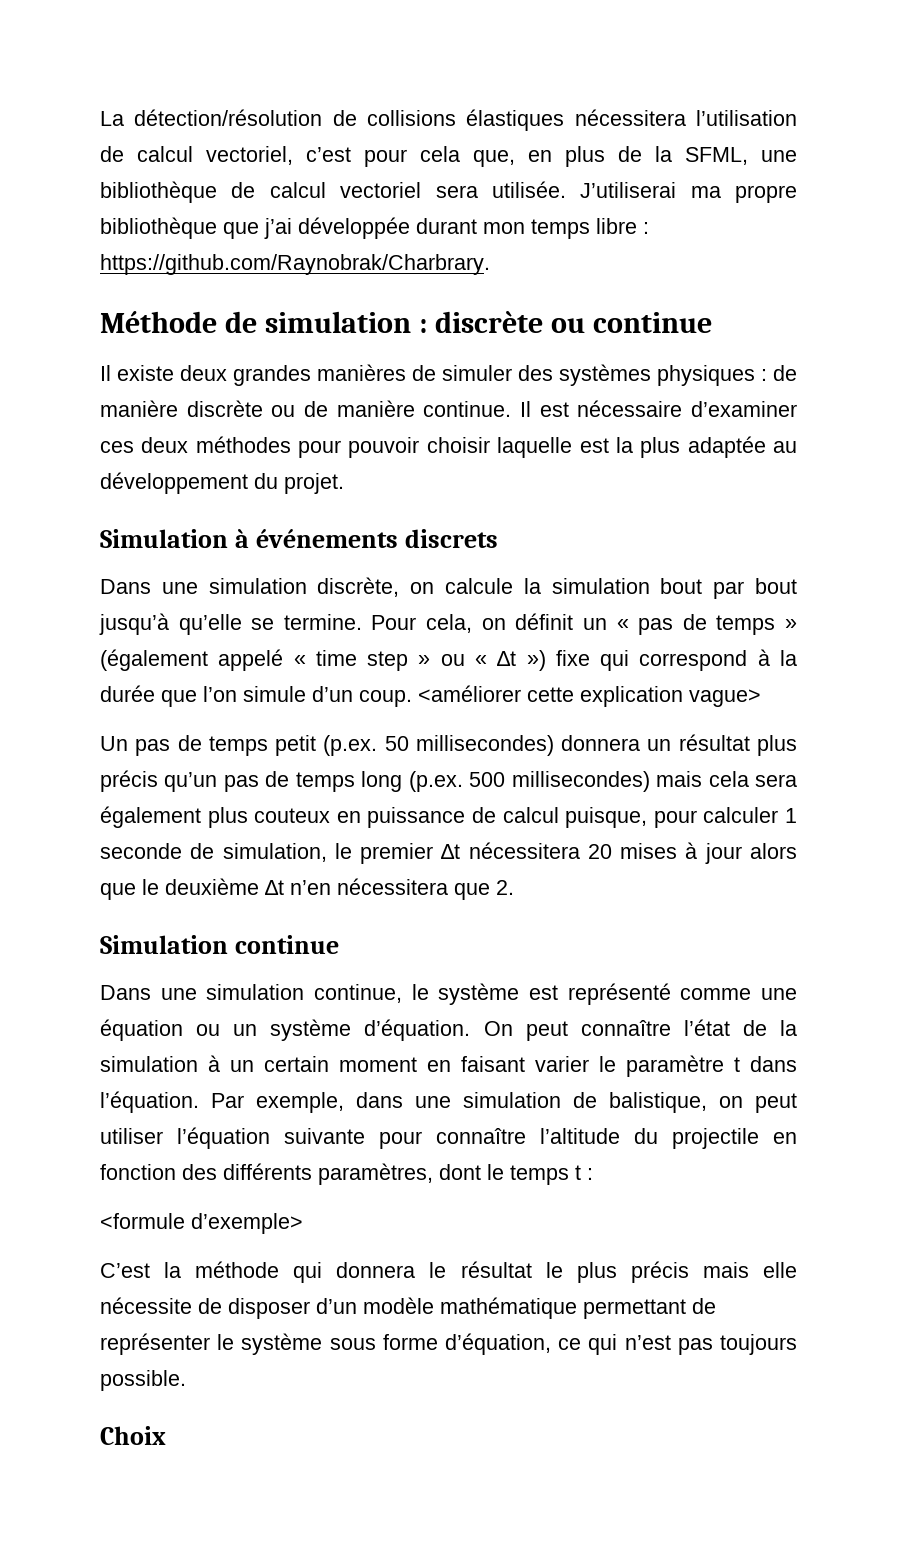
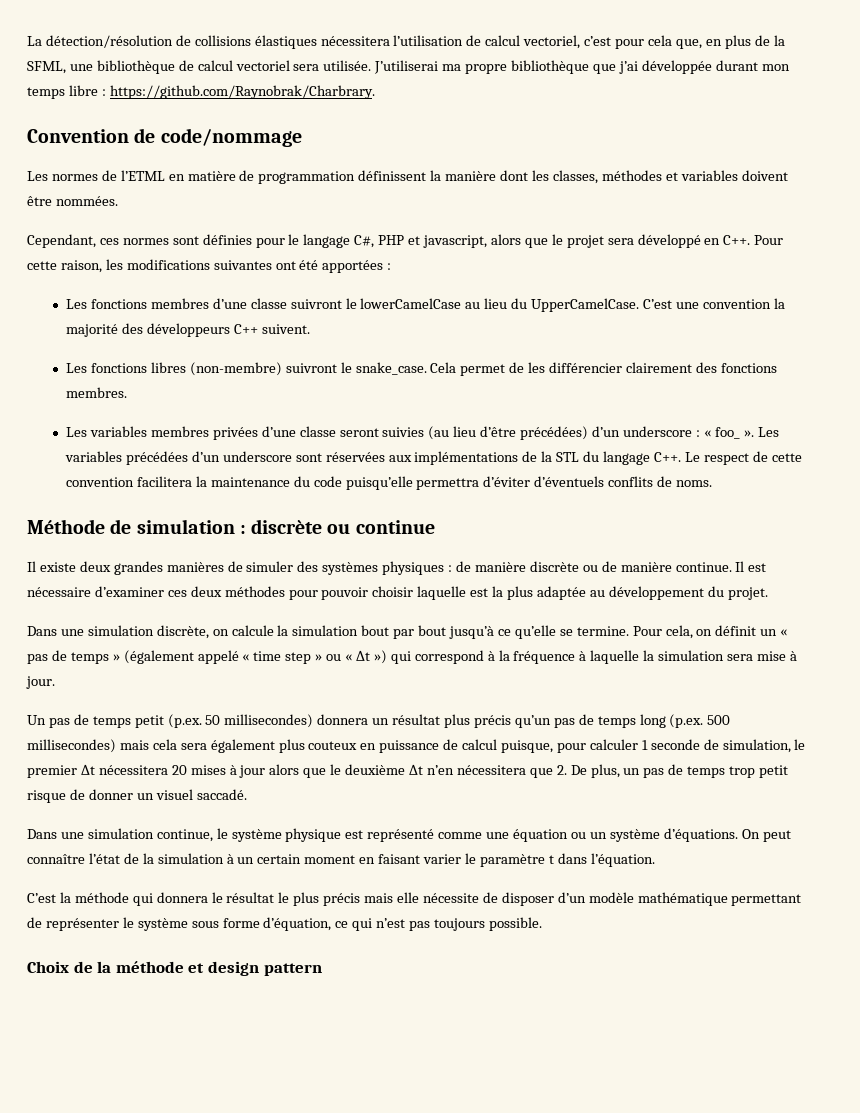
(490, 264) none -> [27,128,302,147] [27,170,788,184] [27,196,118,206] [27,234,784,248] [27,259,392,273] [66,298,785,312] [66,323,310,337] [66,362,777,376] [66,387,128,398] [66,426,779,440] [65,451,802,465] [66,476,713,490] // Convention de code/nommage // Les normes de l’ETML en matière de programmation définissent la manière dont les classes, méthodes et variables doivent être nommées. // Cependant, ces normes sont définies pour le langage C#, PHP et javascript, alors que le projet sera développé en C++. Pour cette raison, les modifications suivantes ont été apportées : // Les fonctions membres d’une classe suivront le lowerCamelCase au lieu du UpperCamelCase. C’est une convention la majorité des développeurs C++ suivent. // Les fonctions libres (non-membre) suivront le snake_case. Cela permet de les différencier clairement des fonctions membres. // Les variables membres privées d’une classe seront suivies (au lieu d’être précédées) d’un underscore : « foo_ ». Les variables précédées d’un underscore sont réservées aux implémentations de la STL du langage C++. Le respect de cette convention facilitera la maintenance du code puisqu’elle permettra d’éviter d’éventuels conflits de noms.
[100,529,498,548] // Simulation à événements discrets -> (768, 593) none
(169, 624) none -> [497,629,511,636] ce
[555,650,590,666] fixe -> (387, 657) none
[100,685,761,707] durée que l’on simule d’un coup. <améliorer cette explication vague> -> [513,650,797,664] [26,676,55,689] fréquence à laquelle la simulation sera mise à jour.
[100,935,339,954] // Simulation continue -> [570,764,789,778] [27,789,247,803] De plus, un pas de temps trop petit risque de donner un visuel saccadé.
(520, 994) none -> [285,828,342,842] physique
[364,1019,471,1041] d’équation. -> [663,828,738,842] d’équations.
[211,1092,797,1113] [100,1127,797,1149] [100,1163,593,1185] [100,1213,303,1234] Par exemple, dans une simulation de balistique, on peut utiliser l’équation suivante pour connaître l’altitude du projectile en fonction des différents paramètres, dont le temps t : // <formule d’exemple> -> (655, 860) none
(166, 1435) none -> [73,961,322,976] de la méthode et design pattern

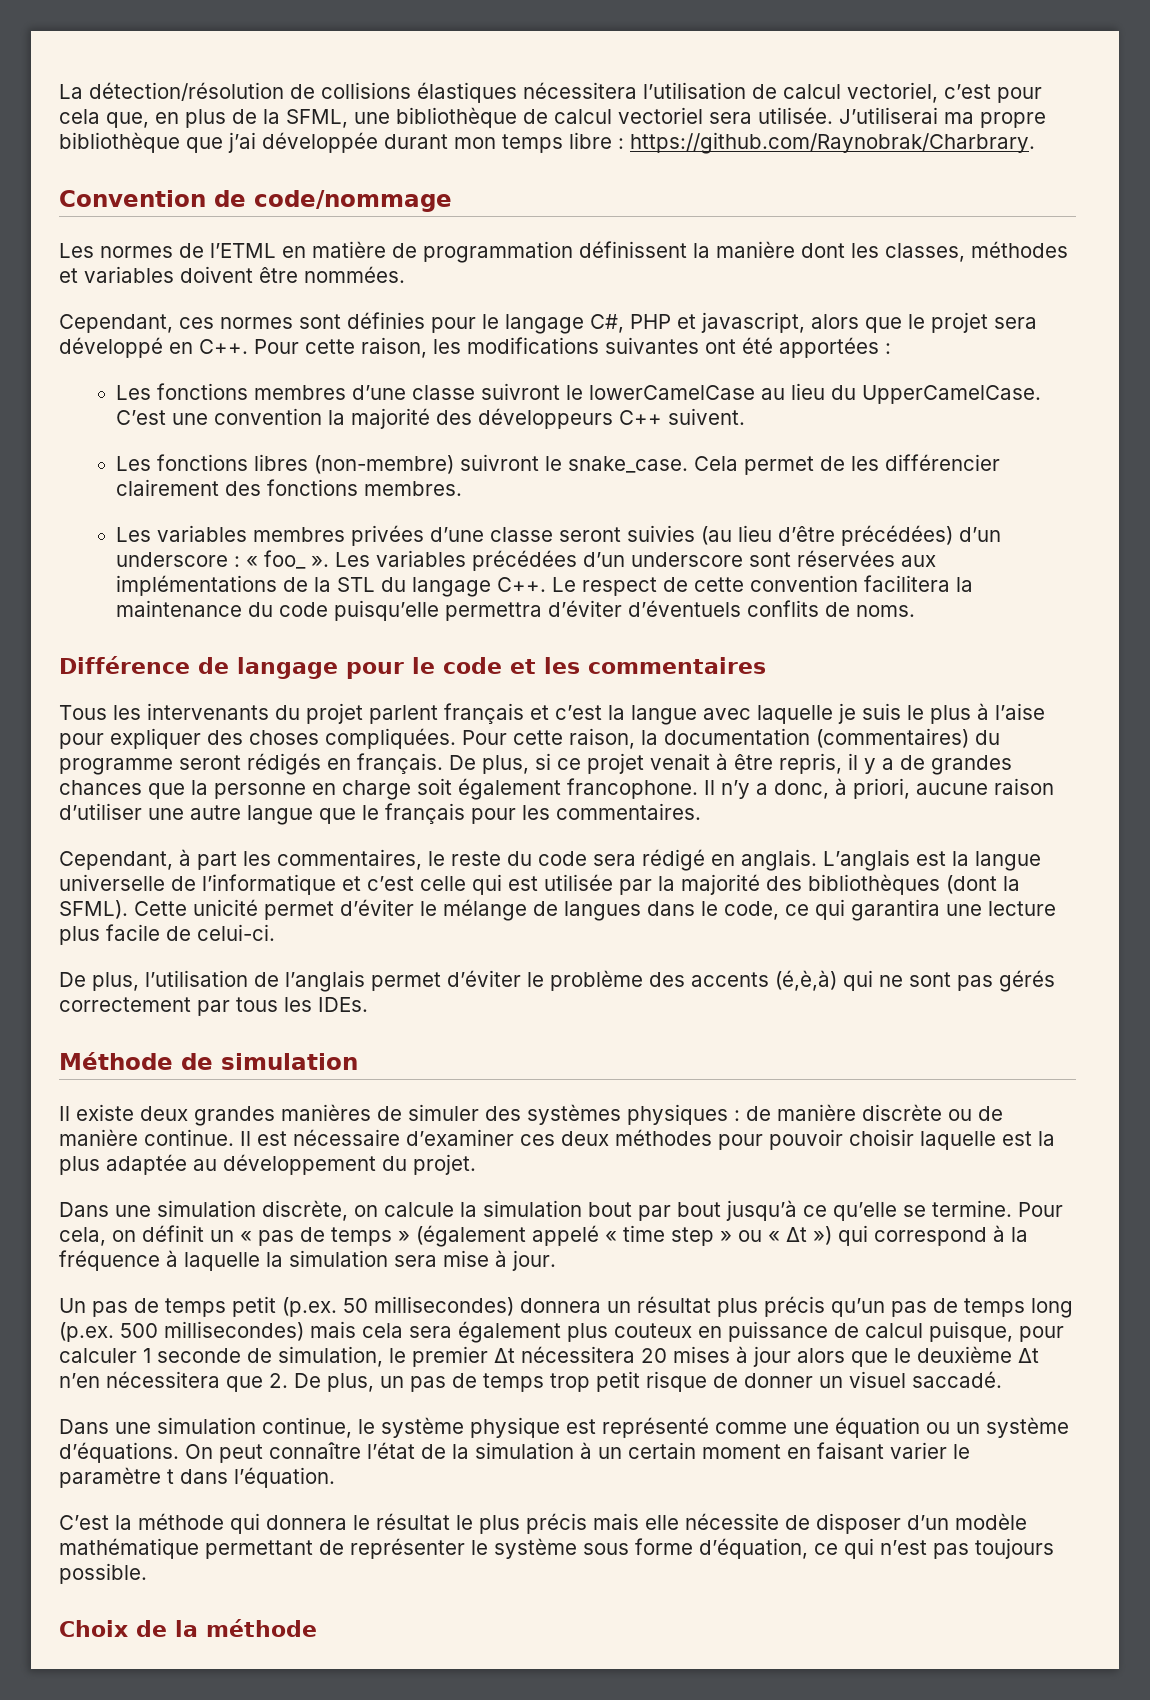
(713, 483) none -> [59,656,766,679] [59,703,1045,725] [59,728,1000,749] [59,753,1012,775] [59,778,1054,800] [59,803,701,825] [59,849,1041,871] [59,874,1020,895] [59,899,1056,921] [59,924,275,945] [59,970,1055,992] [59,997,368,1016] // Différence de langage pour le code et les commentaires // Tous les intervenants du projet parlent français et c’est la langue avec laquelle je suis le plus à l’aise pour expliquer des choses compliquées. Pour cette raison, la documentation (commentaires) du programme seront rédigés en français. De plus, si ce projet venait à être repris, il y a de grandes chances que la personne en charge soit également francophone. Il n’y a donc, à priori, aucune raison d’utiliser une autre langue que le français pour les commentaires. // Cependant, à part les commentaires, le reste du code sera rédigé en anglais. L’anglais est la langue universelle de l’informatique et c’est celle qui est utilisée par la majorité des bibliothèques (dont la SFML). Cette unicité permet d’éviter le mélange de langues dans le code, ce qui garantira une lecture plus facile de celui-ci. // De plus, l’utilisation de l’anglais permet d’éviter le problème des accents (é,è,à) qui ne sont pas gérés correctement par tous les IDEs.
[239,519,435,534] : discrète ou continue -> (358, 1061) none
[188,961,322,976] et design pattern -> (317, 1628) none

